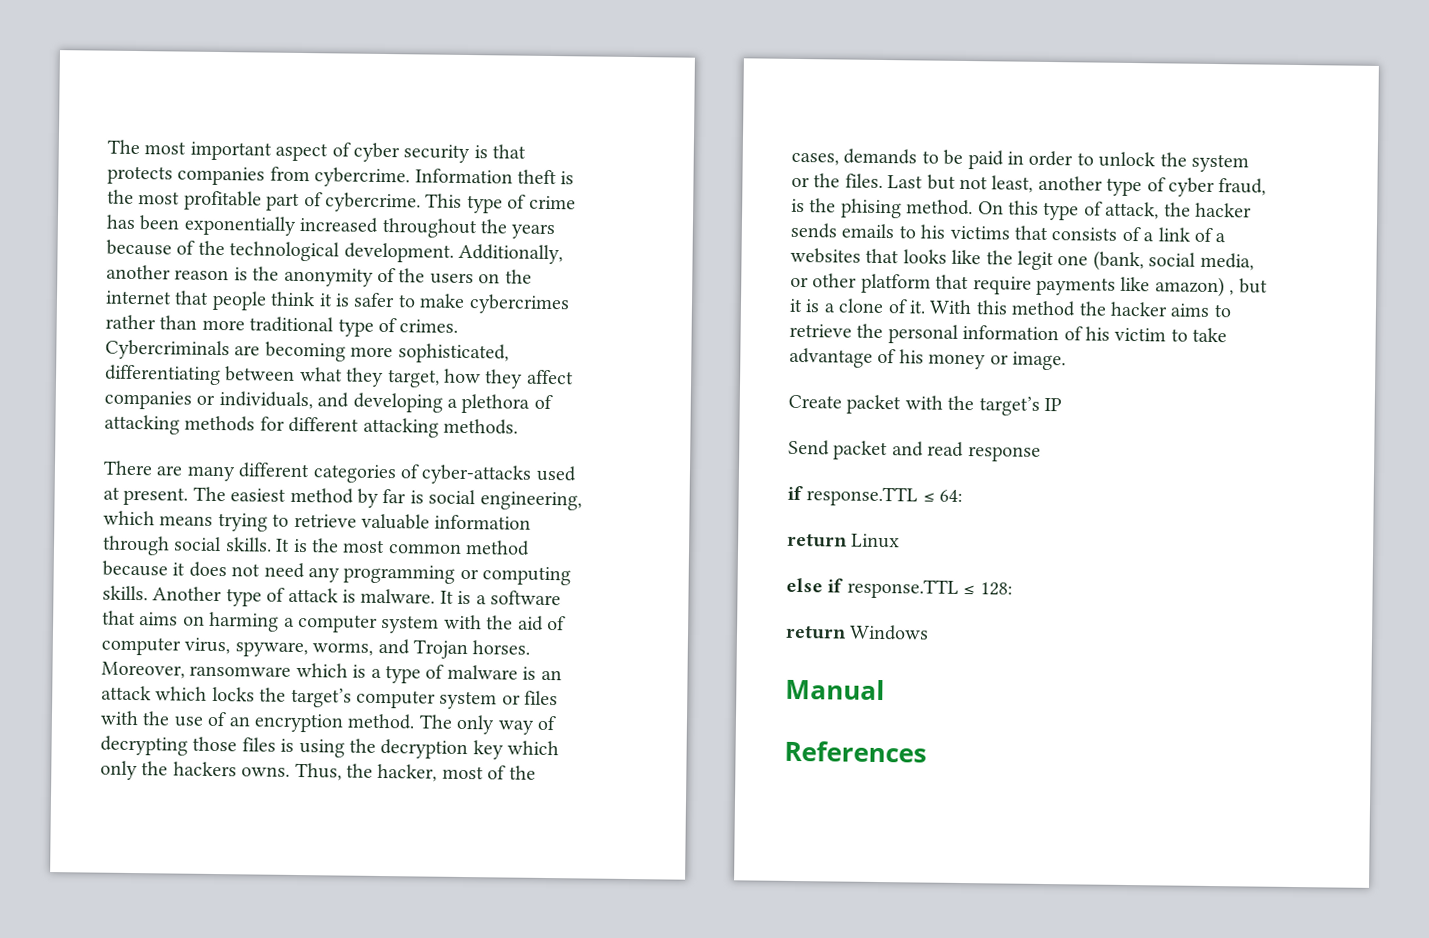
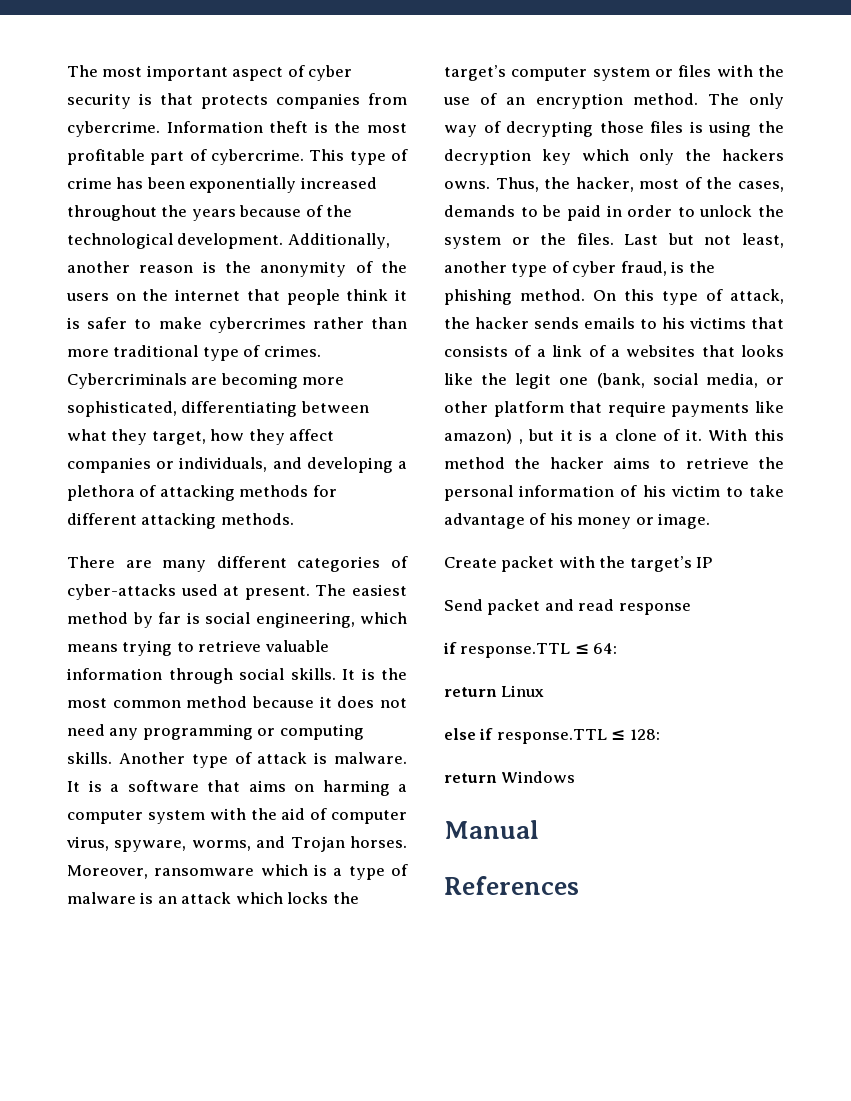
[840,198,902,219] phising -> [444,289,512,305] phishing

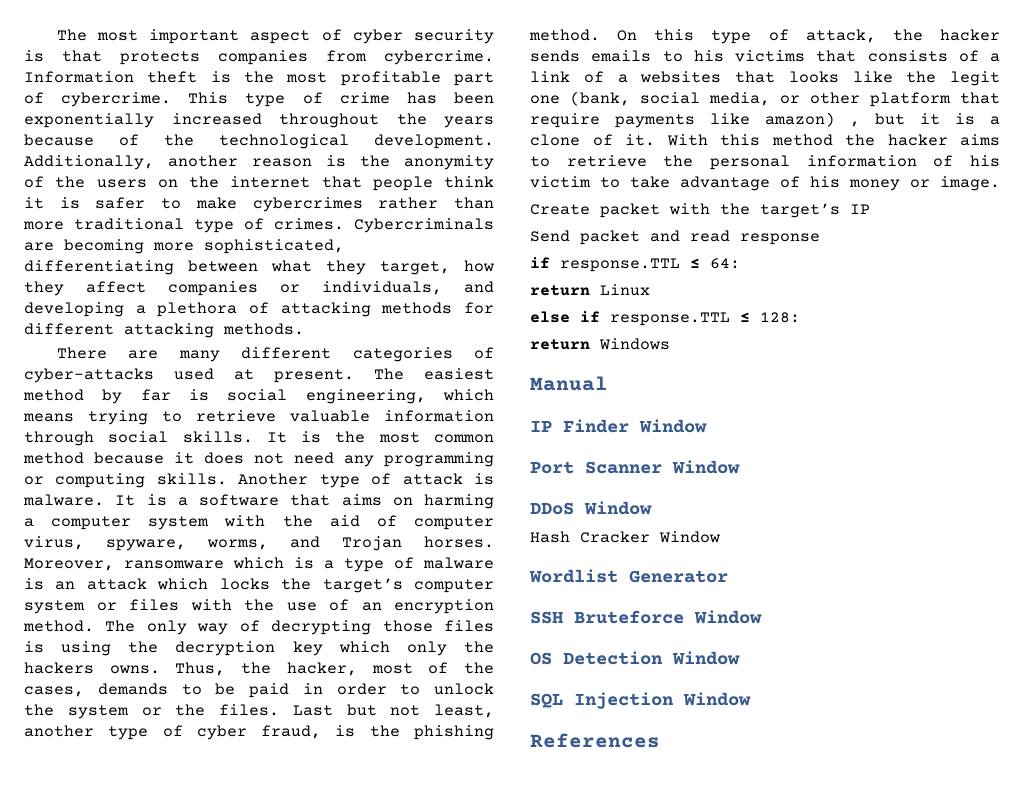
(539, 829) none -> [530,419,707,433] [530,460,740,474] [530,501,652,515] [530,531,720,543] [529,569,728,583] [530,610,762,624] [530,651,740,665] [530,692,751,709] // IP Finder Window // Port Scanner Window // DDoS Window // Hash Cracker Window // Wordlist Generator // SSH Bruteforce Window // OS Detection Window // SQL Injection Window

